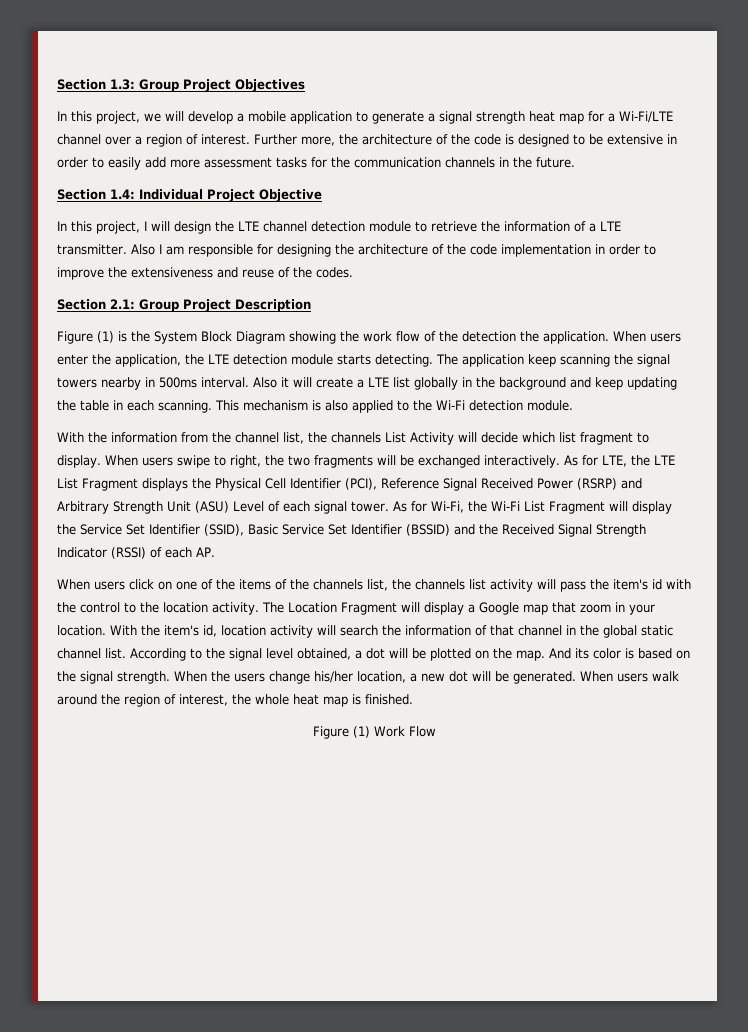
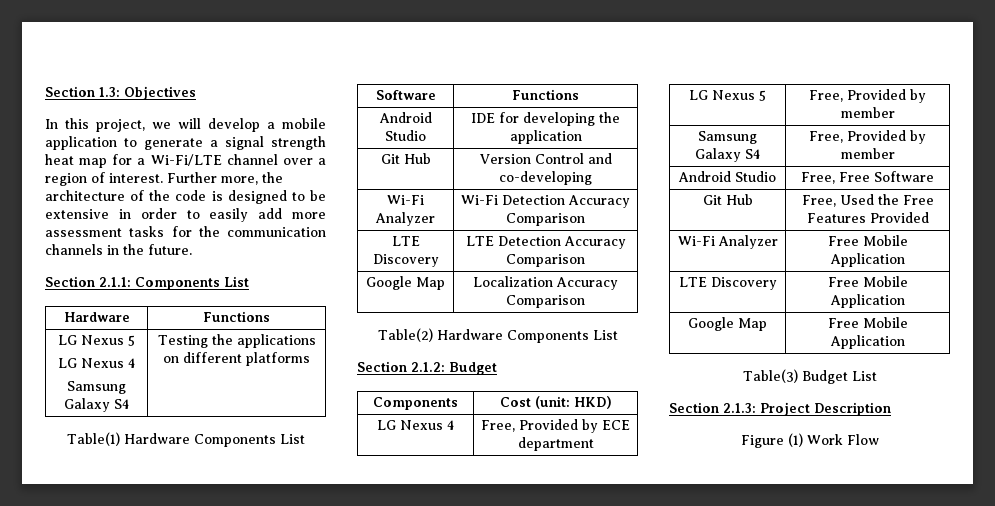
[139,79,231,92] Group Project -> (120, 92) none
[110,189,322,202] [57,221,621,234] [57,244,656,257] [57,267,353,280] [57,299,311,312] [57,331,681,344] [57,354,670,367] [57,377,677,390] [57,400,573,413] [57,432,649,445] [57,455,675,468] [57,478,642,491] [57,501,672,514] [57,524,646,537] [57,547,215,559] [57,579,691,592] [57,602,655,615] [57,625,673,638] [57,648,690,661] [57,671,679,684] [57,694,413,707] 1.4: Individual Project Objective // In this project, I will design the LTE channel detection module to retrieve the information of a LTE transmitter. Also I am responsible for designing the architecture of the code implementation in order to improve the extensiveness and reuse of the codes. // Section 2.1: Group Project Description // Figure (1) is the System Block Diagram showing the work flow of the detection the application. When users enter the application, the LTE detection module starts detecting. The application keep scanning the signal towers nearby in 500ms interval. Also it will create a LTE list globally in the background and keep updating the table in each scanning. This mechanism is also applied to the Wi-Fi detection module. // With the information from the channel list, the channels List Activity will decide which list fragment to display. When users swipe to right, the two fragments will be exchanged interactively. As for LTE, the LTE List Fragment displays the Physical Cell Identifier (PCI), Reference Signal Received Power (RSRP) and Arbitrary Strength Unit (ASU) Level of each signal tower. As for Wi-Fi, the Wi-Fi List Fragment will display the Service Set Identifier (SSID), Basic Service Set Identifier (BSSID) and the Received Signal Strength Indicator (RSSI) of each AP. // When users click on one of the items of the channels list, the channels list activity will pass the item's id with the control to the location activity. The Location Fragment will display a Google map that zoom in your location. With the item's id, location activity will search the information of that channel in the global static channel list. According to the signal level obtained, a dot will be plotted on the map. And its color is based on the signal strength. When the users change his/her location, a new dot will be generated. When users walk around the region of interest, the whole heat map is finished. -> [99,276,249,290] [63,312,130,322] [203,311,270,322] [58,335,135,346] [58,358,135,368] [67,381,126,394] [64,398,129,412] [157,334,316,348] [163,352,310,366] [66,432,305,447] [375,90,436,100] [512,89,579,100] [378,112,432,123] [385,130,426,141] [471,112,620,126] [509,130,582,144] [380,153,431,164] [479,153,612,164] [499,171,592,185] [387,195,424,205] [375,212,435,226] [461,195,630,208] [506,213,585,226] [391,236,420,246] [372,254,439,267] [465,236,626,249] [506,254,585,267] [366,276,445,290] [473,276,618,290] [506,295,585,308] [377,328,618,343] [357,361,497,375] [373,397,458,410] [499,396,612,409] [377,420,454,430] [481,419,630,433] [517,437,594,451] [689,90,766,101] [809,89,926,103] [840,107,895,118] [698,131,757,144] [695,148,760,162] [809,130,926,144] [840,148,895,159] [678,171,776,182] [801,171,934,184] [702,194,753,205] [801,194,934,207] [806,212,929,223] [677,235,778,249] [827,235,908,246] [829,253,905,267] [678,277,777,290] [827,276,908,287] [829,294,905,308] [688,317,767,331] [827,317,908,328] [829,335,905,349] [742,369,877,384] [669,402,891,416] 2.1.1: Components List // Hardware | Functions // LG Nexus 5 // LG Nexus 4 // Samsung Galaxy S4 | Testing the applications on different platforms // Table(1) Hardware Components List // Software | Functions // Android Studio | IDE for developing the application // Git Hub | Version Control and co-developing // Wi-Fi Analyzer | Wi-Fi Detection Accuracy Comparison // LTE Discovery | LTE Detection Accuracy Comparison // Google Map | Localization Accuracy Comparison // Table(2) Hardware Components List // Section 2.1.2: Budget // Components | Cost (unit: HKD) // LG Nexus 4 | Free, Provided by ECE department // LG Nexus 5 | Free, Provided by member // Samsung Galaxy S4 | Free, Provided by member // Android Studio | Free, Free Software // Git Hub | Free, Used the Free Features Provided // Wi-Fi Analyzer | Free Mobile Application // LTE Discovery | Free Mobile Application // Google Map | Free Mobile Application // Table(3) Budget List // Section 2.1.3: Project Description

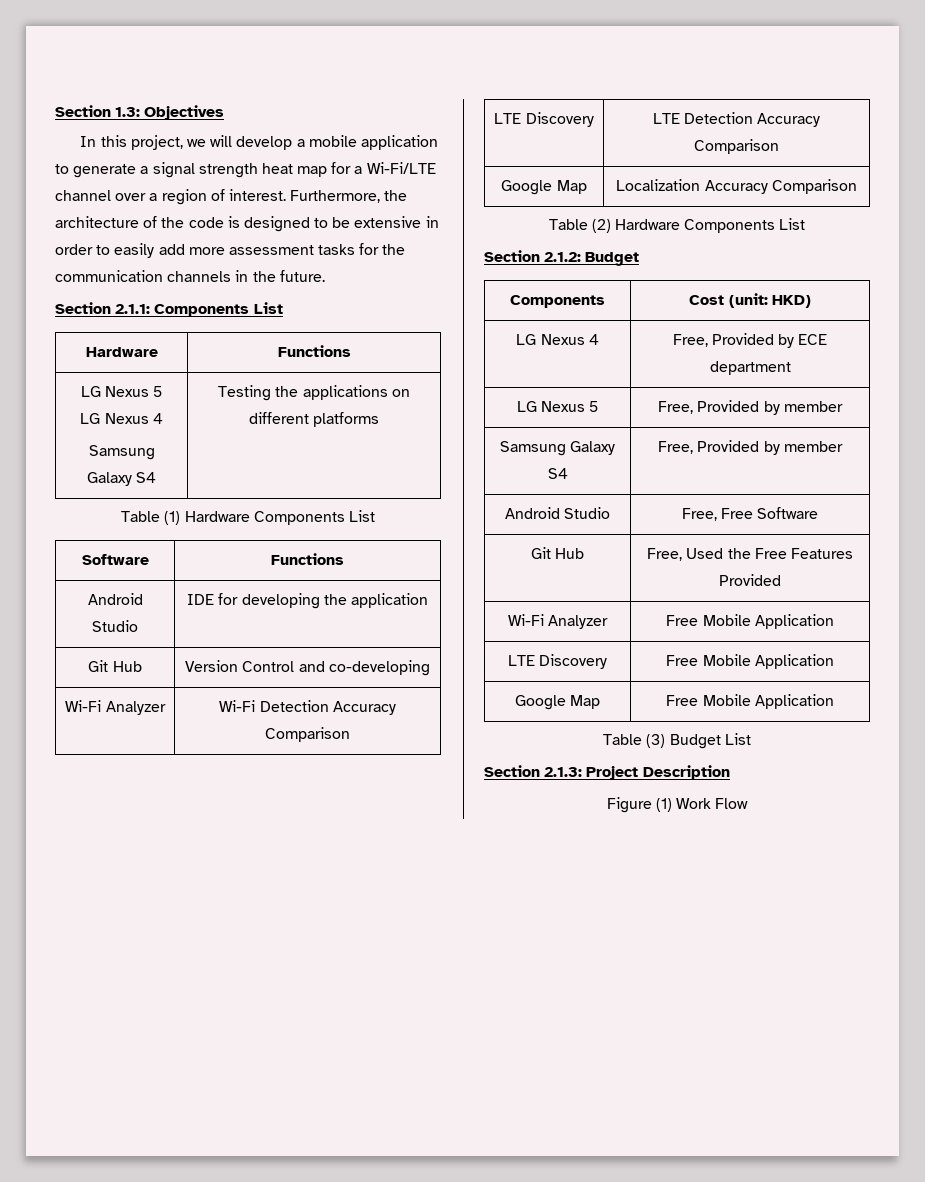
[167,172,258,185] Further more, -> [290,190,381,203] Furthermore,
[66,432,120,446] Table(1) -> [121,511,181,525] Table (1)
[377,328,433,342] Table(2) -> [548,219,611,233] Table (2)
[742,369,798,383] Table(3) -> [603,734,666,748] Table (3)

